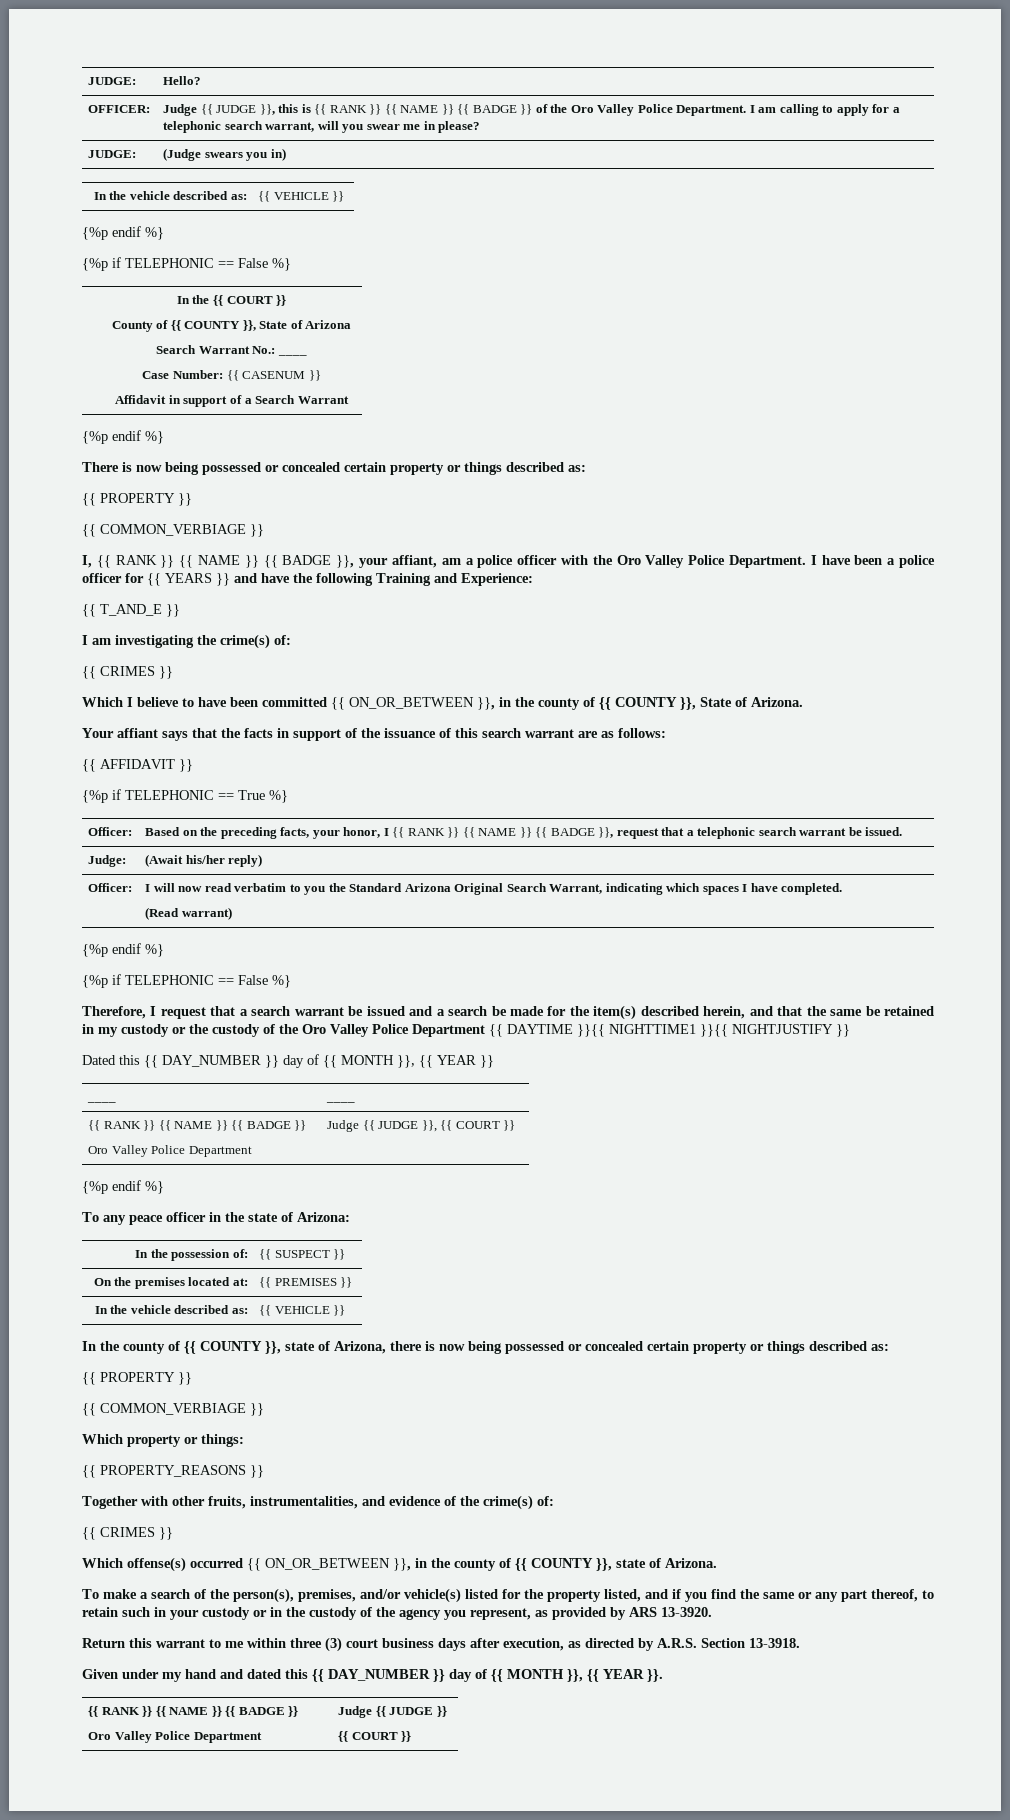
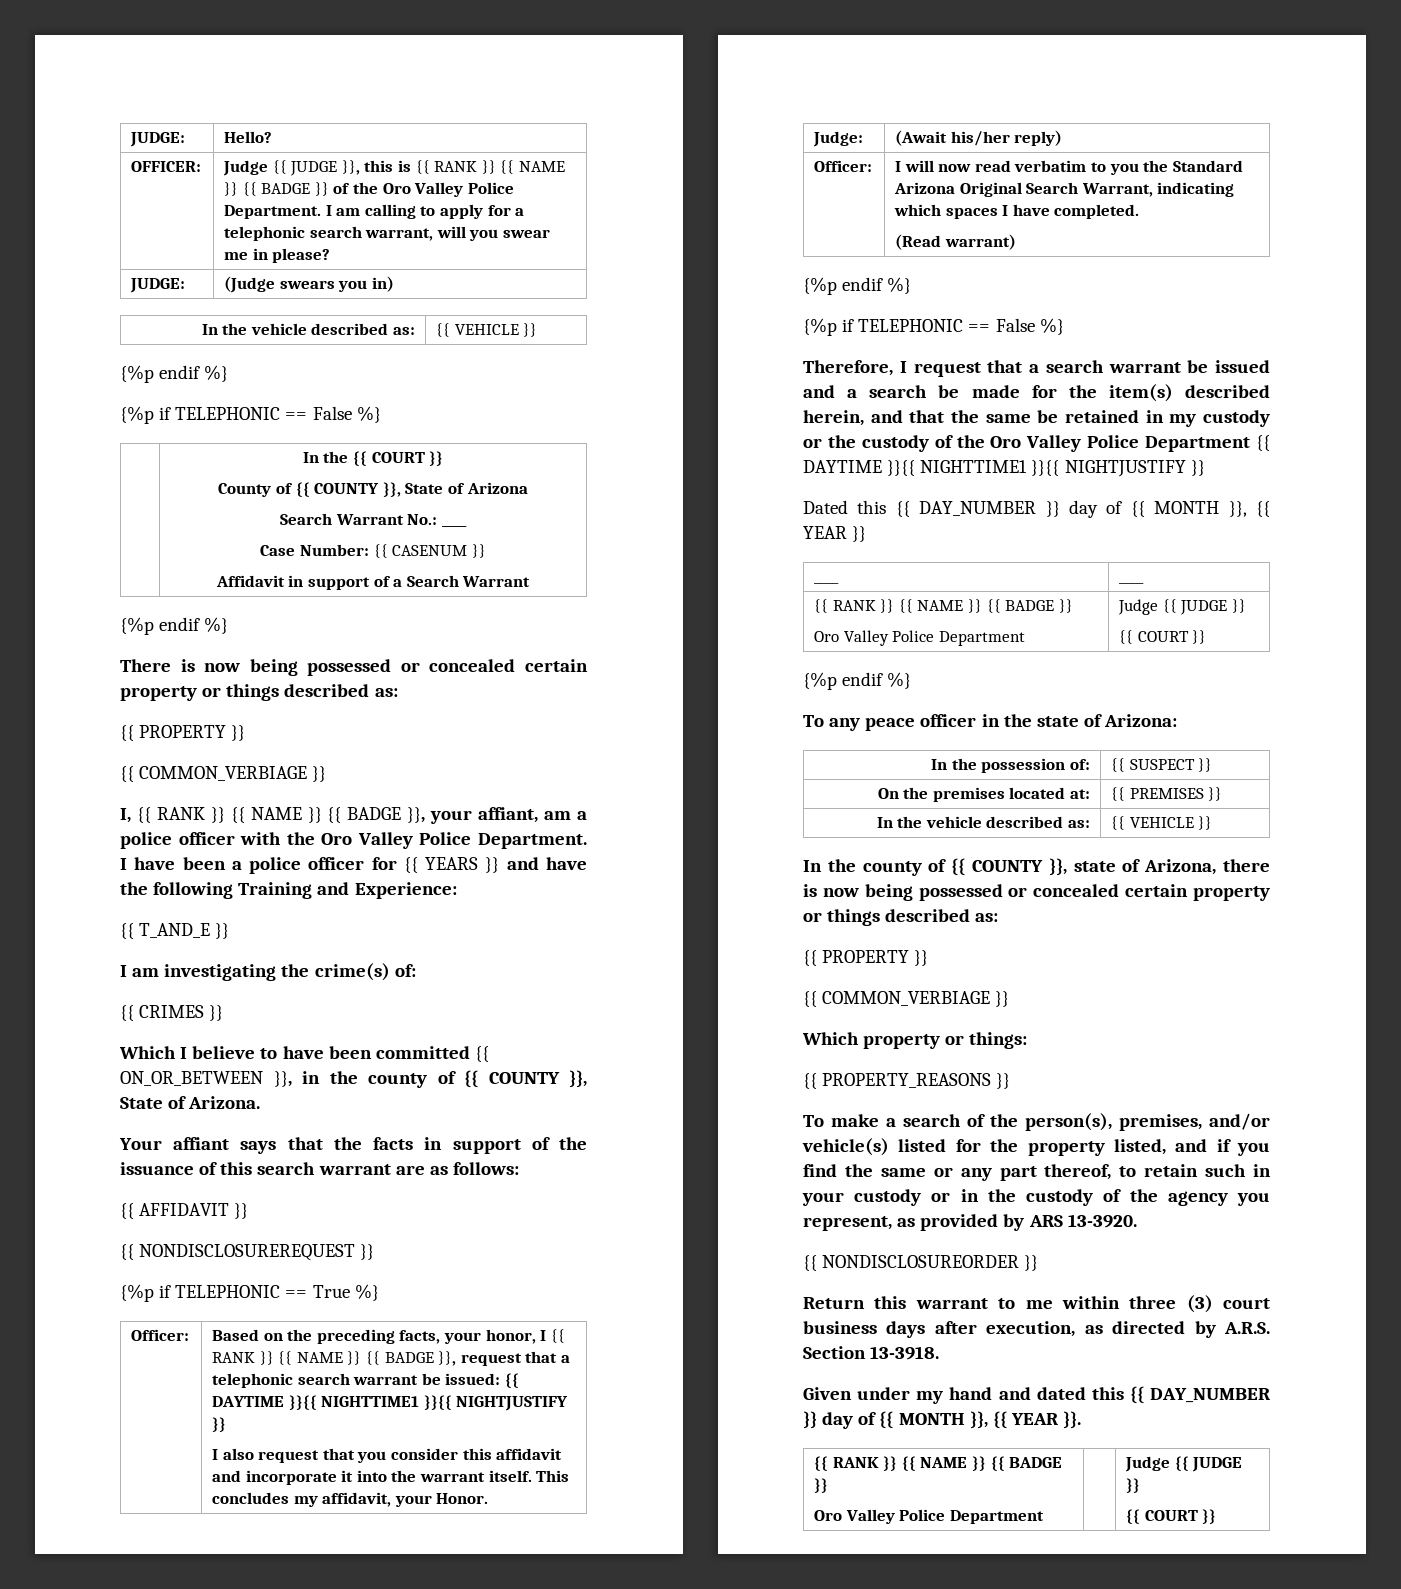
(193, 765) none -> [120,1244,375,1261] // {{ NONDISCLOSUREREQUEST }}
[865,827,903,836] issued. -> [445,1373,519,1388] [212,1395,569,1411] [212,1417,227,1432] [212,1448,563,1463] [212,1470,570,1485] [212,1492,489,1507] issued: {{ DAYTIME }}{{ NIGHTTIME1 }}{{ NIGHTJUSTIFY }} // I also request that you consider this affidavit and incorporate it into the warrant itself. This concludes my affidavit, your Honor.
[421,1120,437,1132] }}, -> [1231,599,1246,613] }} //
[82,1495,554,1510] [82,1527,173,1540] [82,1557,717,1572] // Together with other fruits, instrumentalities, and evidence of the crime(s) of: // {{ CRIMES }} // Which offense(s) occurred {{ ON_OR_BETWEEN }}, in the county of {{ COUNTY }}, state of Arizona. -> (1011, 1081) none
(712, 1612) none -> [803,1255,1039,1271] // {{ NONDISCLOSUREORDER }}

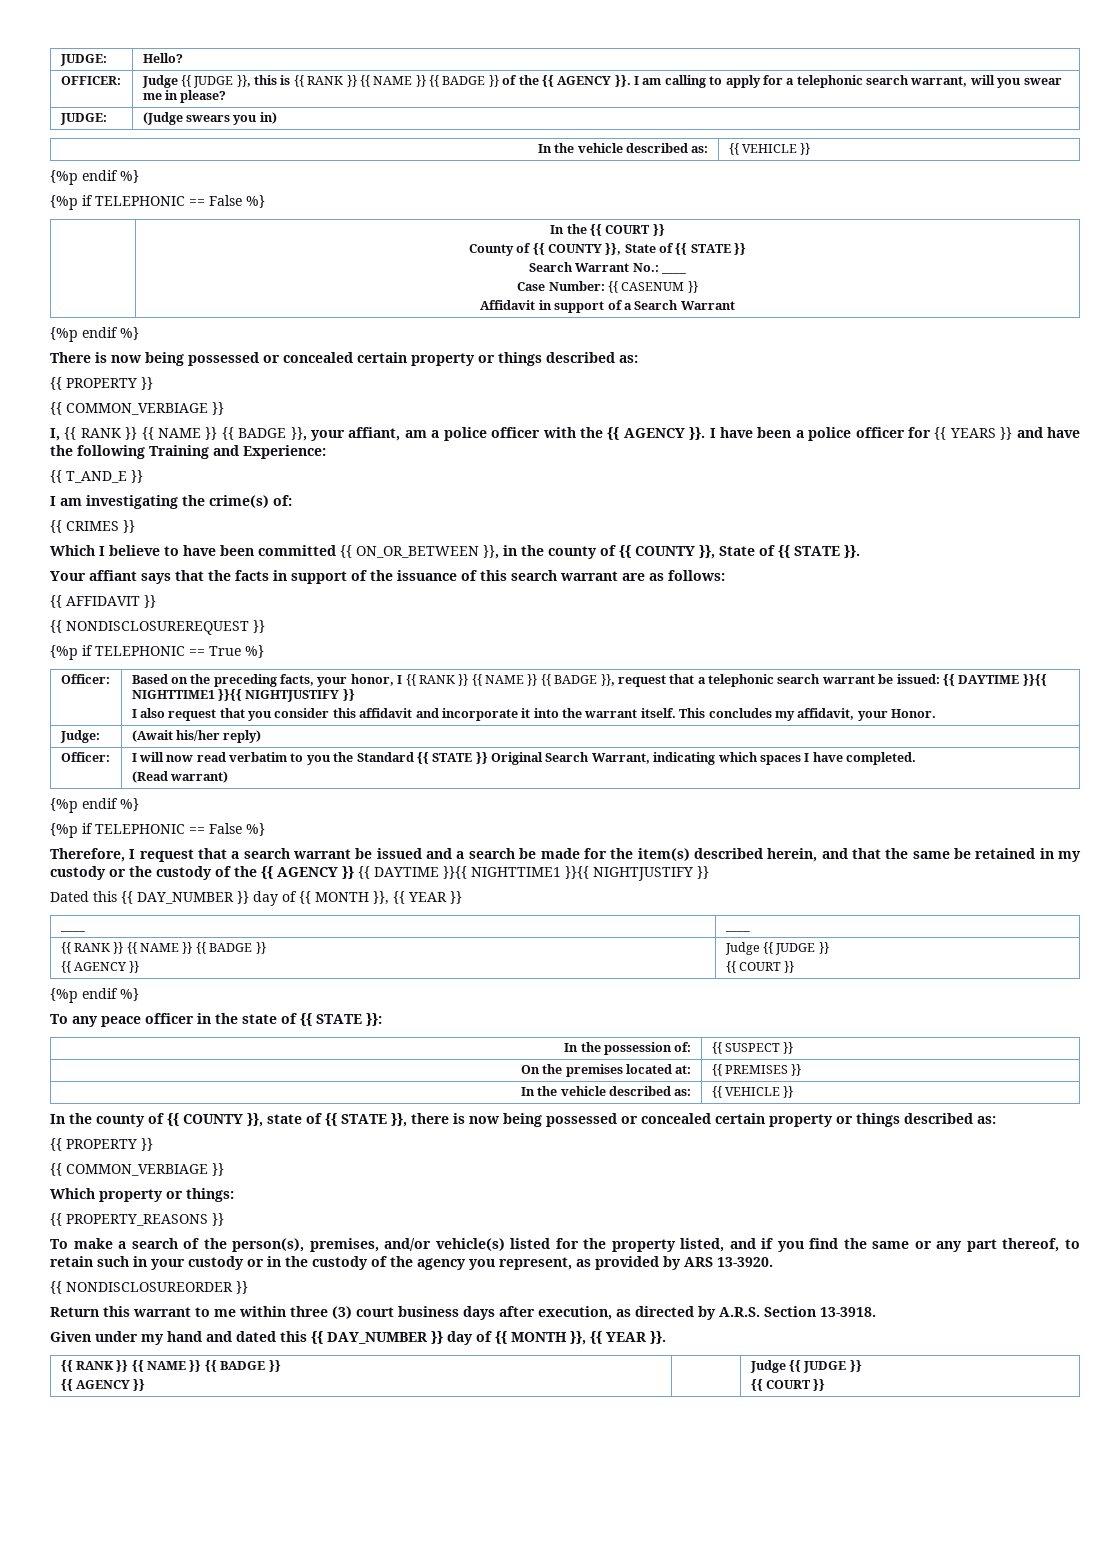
[382,182,514,197] [224,205,322,219] Oro Valley Police Department. -> [541,75,631,87] {{ AGENCY }}.
[466,482,528,494] Arizona -> [675,243,747,255] {{ STATE }}
[321,832,587,849] Oro Valley Police Department. -> [607,427,706,440] {{ AGENCY }}.
[188,1096,261,1109] Arizona. -> [778,545,860,558] {{ STATE }}.
[894,182,956,194] Arizona -> [416,752,488,764] {{ STATE }}
[990,435,1251,452] Oro Valley Police Department -> [261,866,354,879] {{ AGENCY }}
[814,630,1025,646] Oro Valley Police Department -> [60,961,140,973] {{ AGENCY }}
[1104,714,1178,727] Arizona: -> [300,1013,382,1026] {{ STATE }}:
[1144,859,1217,875] Arizona, -> [325,1113,407,1127] {{ STATE }},
[814,1509,1044,1524] Oro Valley Police Department -> [60,1379,146,1391] {{ AGENCY }}

